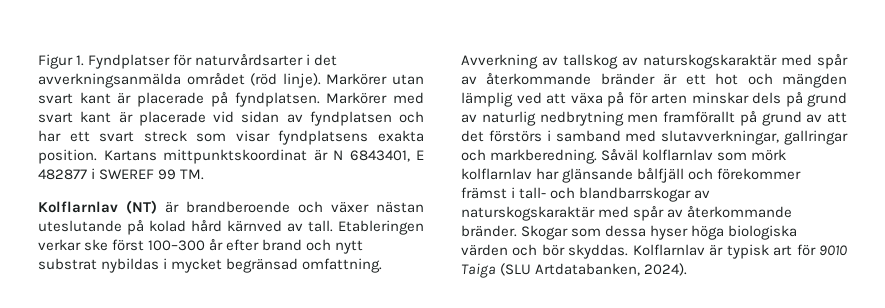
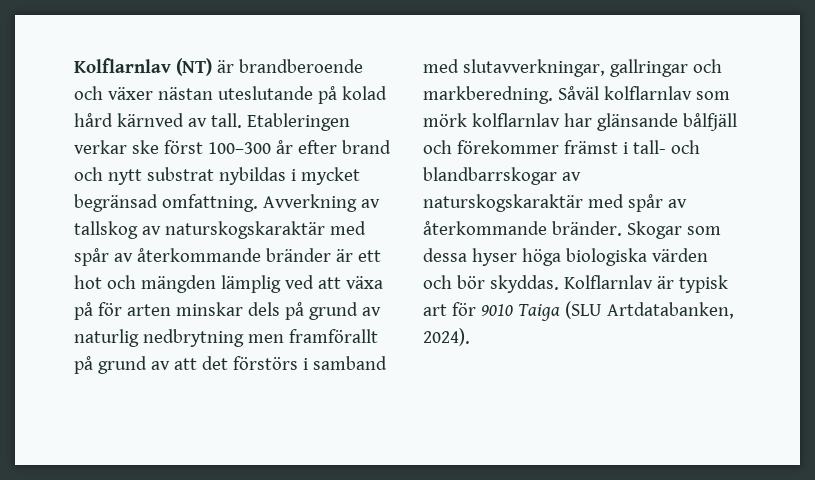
[38,53,338,69] [38,72,424,88] [38,91,425,107] [38,111,424,126] [38,130,424,145] [38,149,424,164] [38,168,205,180] Figur 1. Fyndplatser för naturvårdsarter i det avverkningsanmälda området (röd linje). Markörer utan svart kant är placerade på fyndplatsen. Markörer med svart kant är placerade vid sidan av fyndplatsen och har ett svart streck som visar fyndplatsens exakta position. Kartans mittpunktskoordinat är N 6843401, E 482877 i SWEREF 99 TM. // -> (74, 65) none

